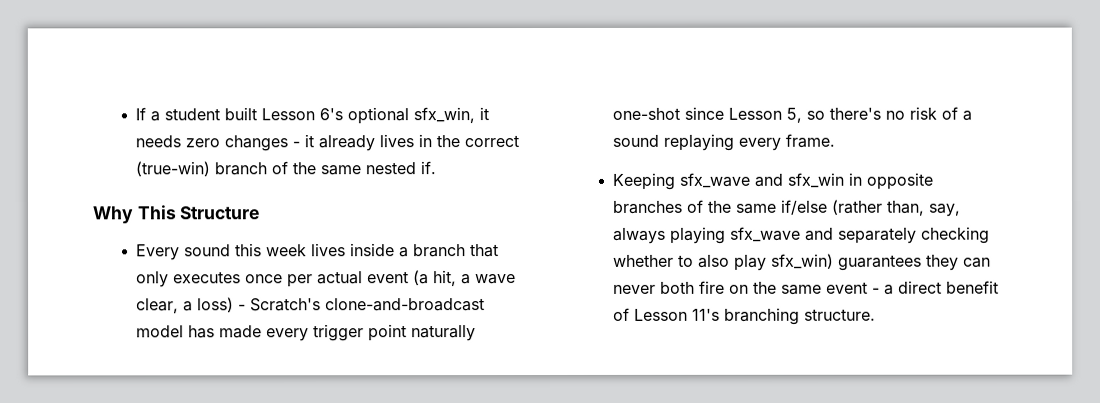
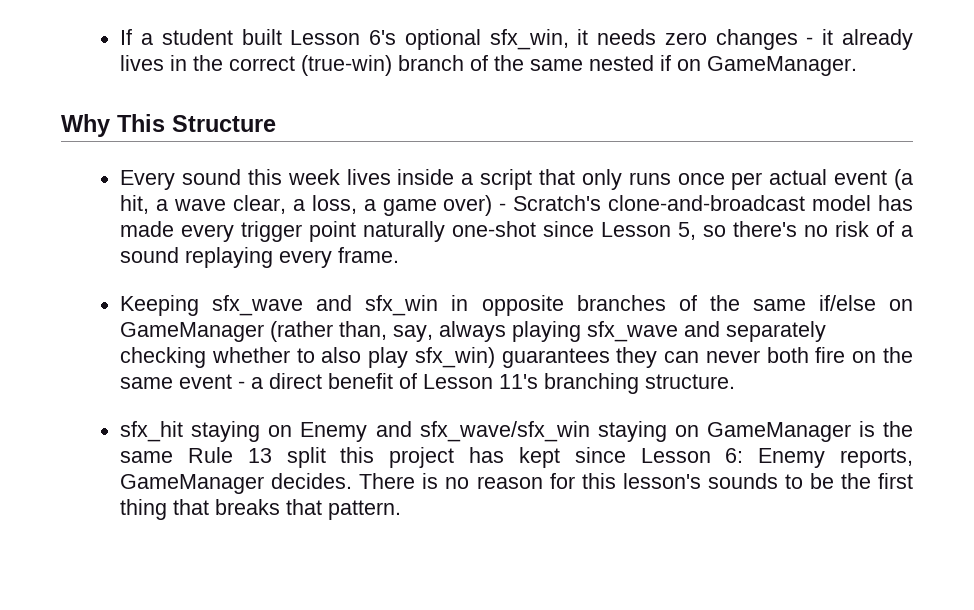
[420,161,437,175] if. -> [660,55,858,76] if on GameManager.
[413,244,467,258] branch -> [480,169,533,190] script
[173,271,242,284] executes -> [628,172,671,185] runs
[197,297,235,313] loss) -> [311,195,493,216] loss, a game over)
(829, 207) none -> [889,299,914,311] [120,322,265,342] on GameManager
(877, 314) none -> [120,421,913,442] [120,447,913,468] [120,473,914,494] [120,499,402,520] // sfx_hit staying on Enemy and sfx_wave/sfx_win staying on GameManager is the same Rule 13 split this project has kept since Lesson 6: Enemy reports, GameManager decides. There is no reason for this lesson's sounds to be the first thing that breaks that pattern.

